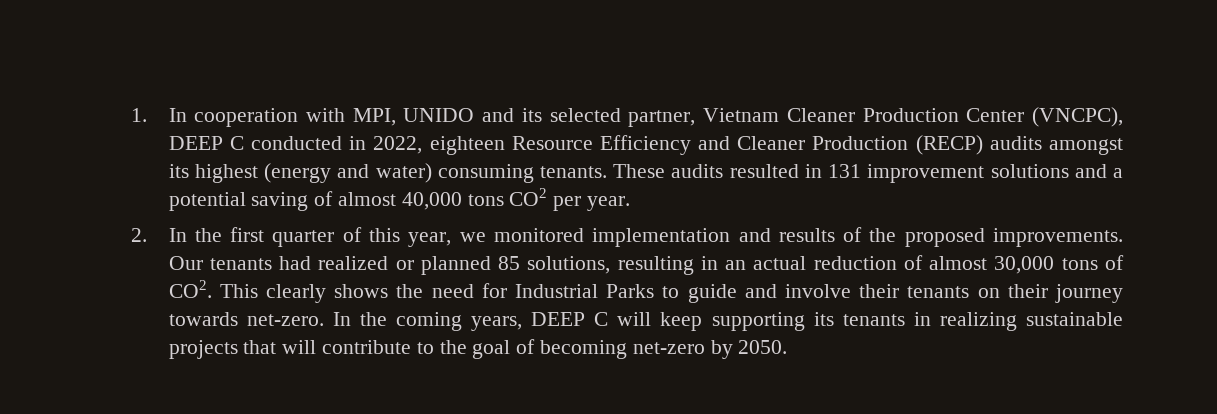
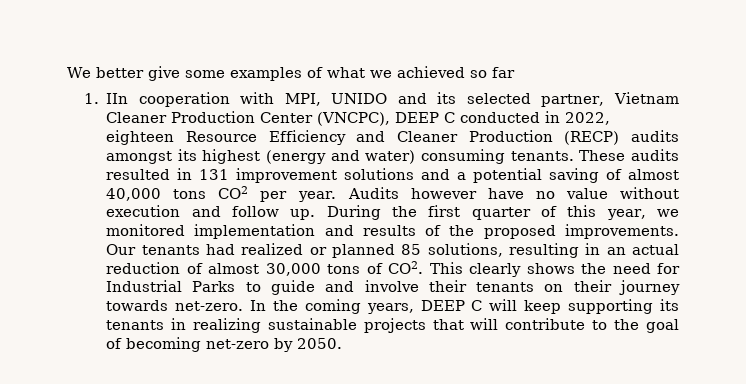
[131,108,187,122] 1. In -> [67,66,515,81] [83,93,129,104] We better give some examples of what we achieved so far // 1. IIn
[131,228,187,242] // 2. In -> [347,187,679,199] [106,205,381,220] Audits however have no value without execution and follow up. During

